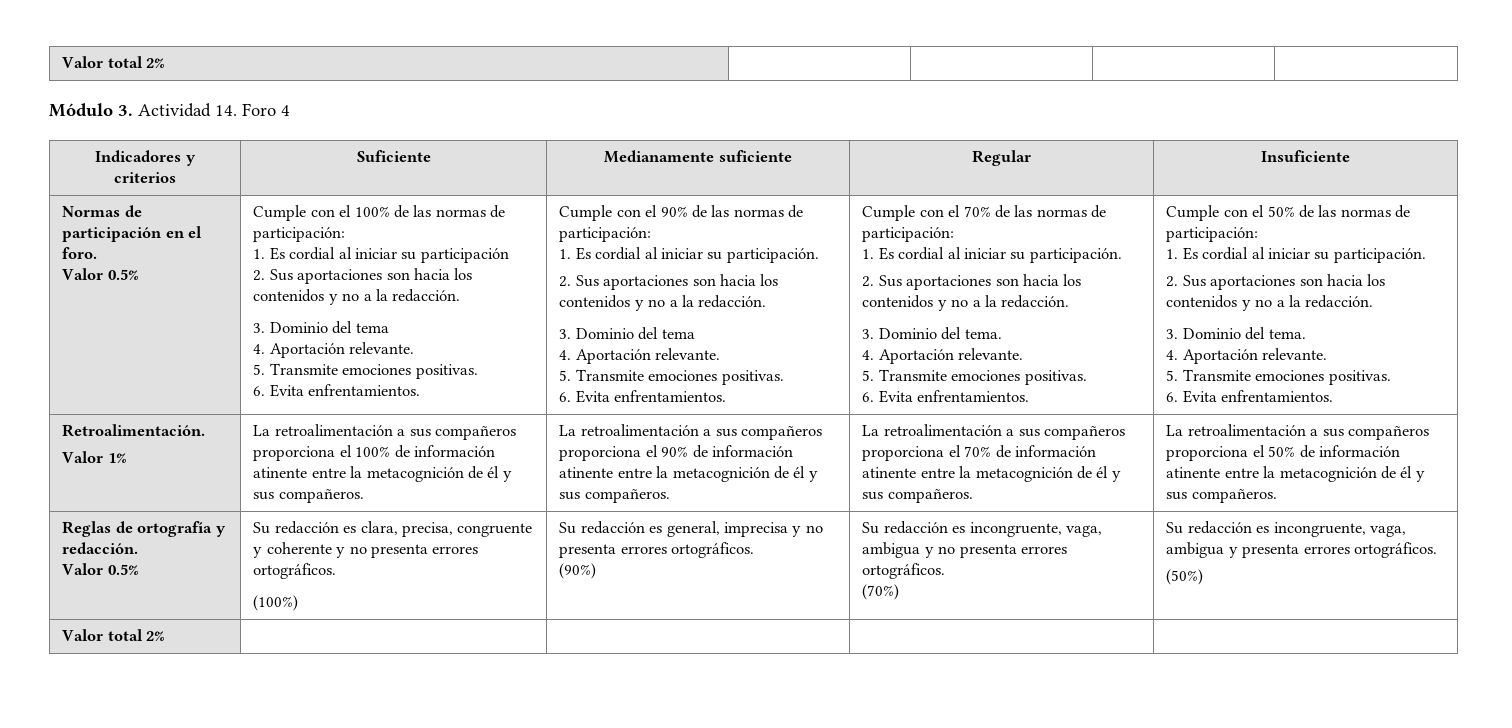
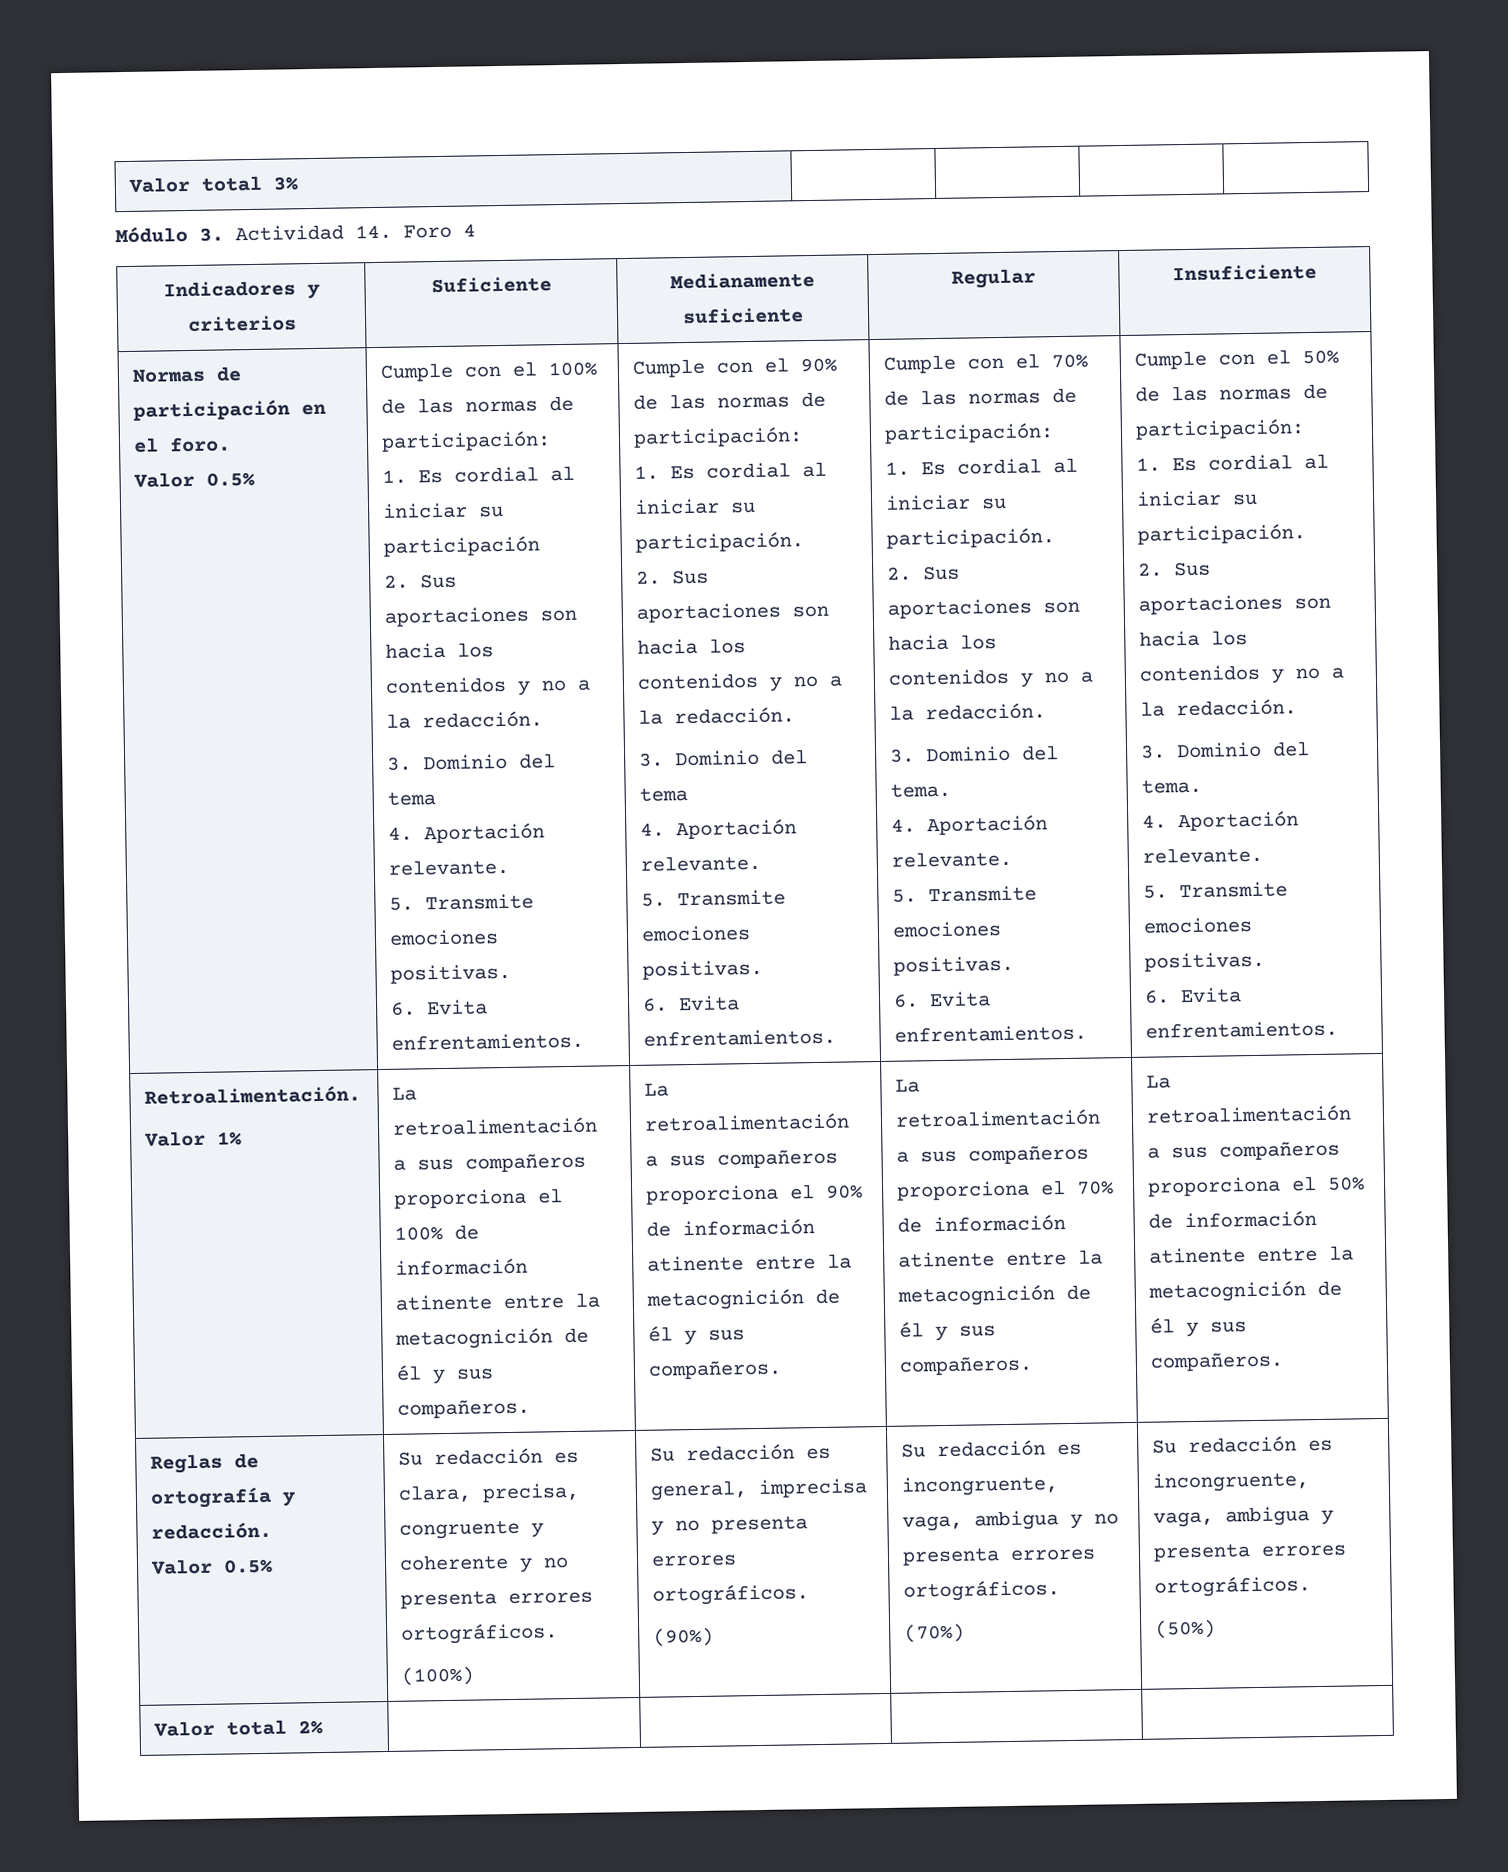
[62,56,166,68] Valor total 2% -> [128,175,299,193] Valor total 3%

